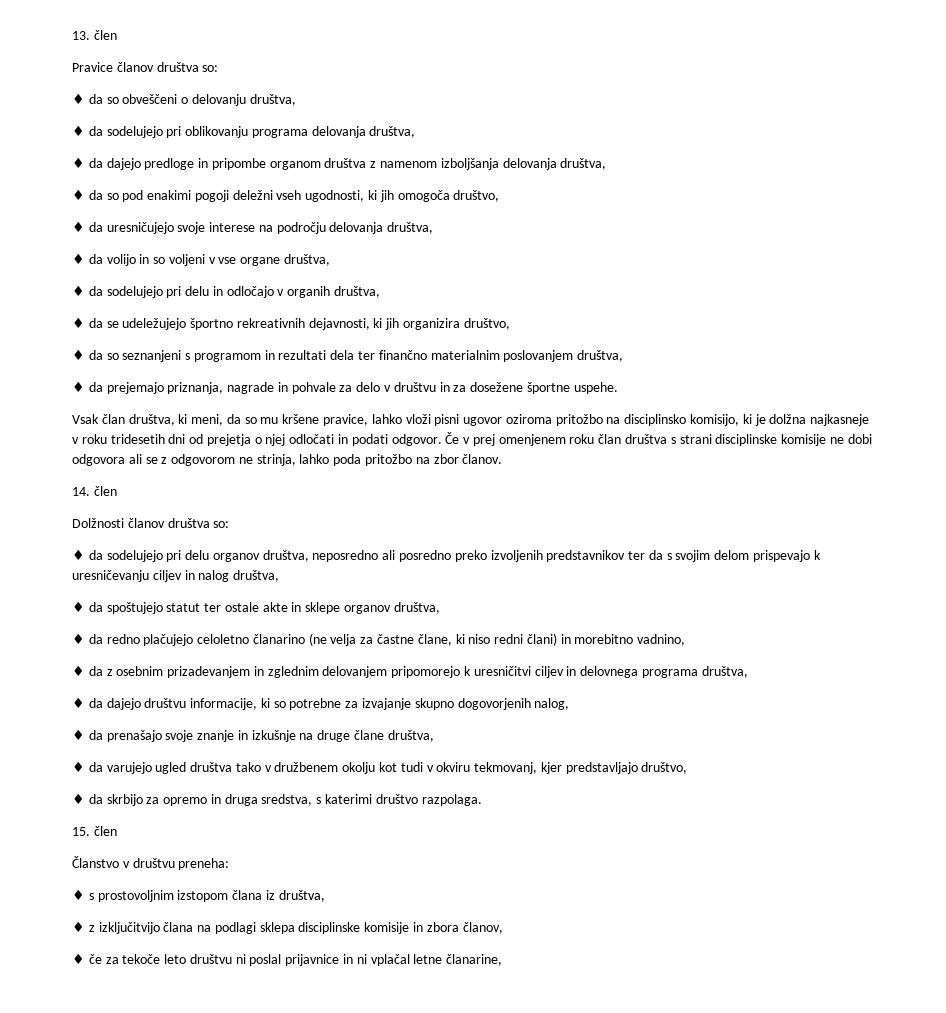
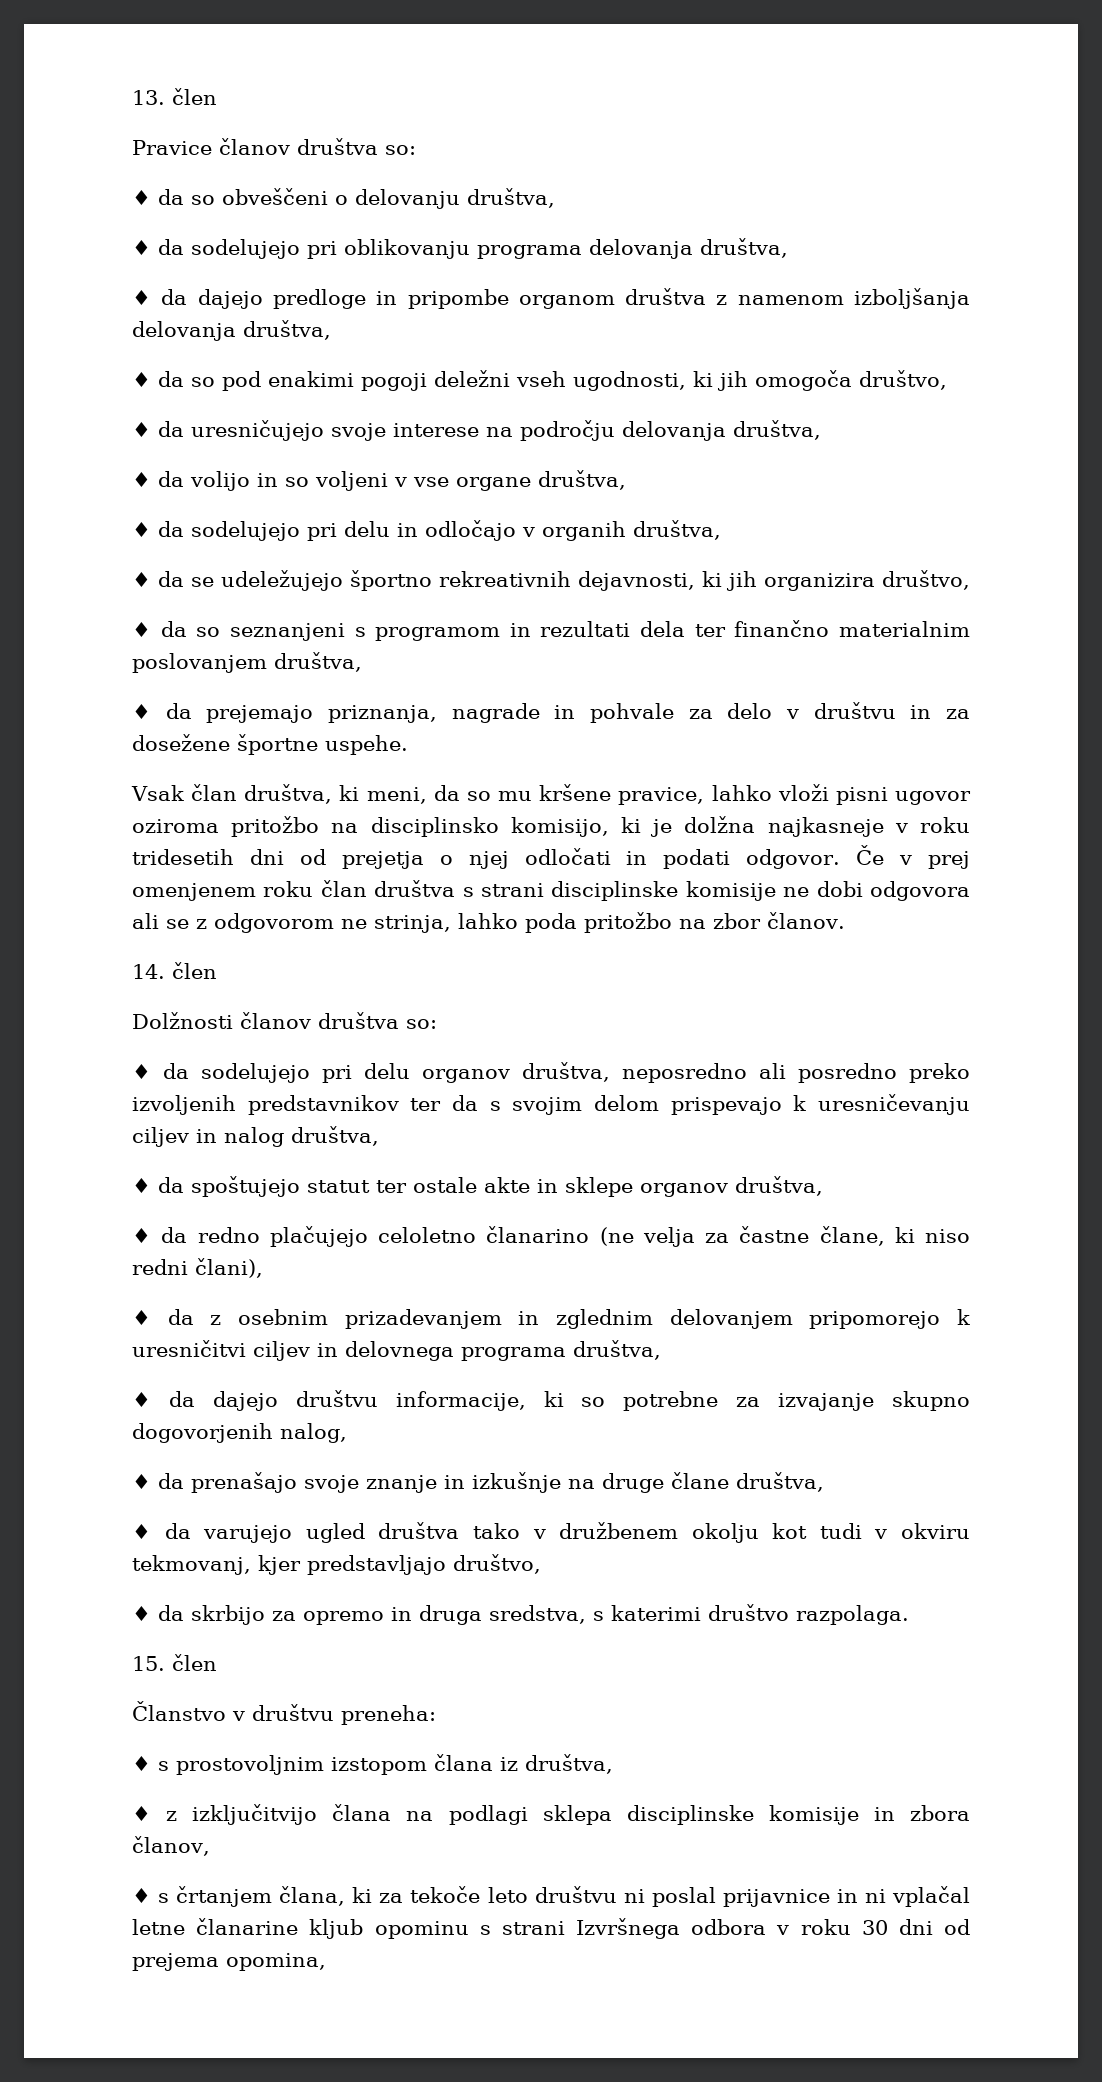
[526,633,686,646] člani) in morebitno vadnino, -> [195,1258,263,1278] člani),
[88,954,102,964] če -> [158,1886,373,1907] s črtanjem člana, ki
[446,954,503,966] članarine, -> [196,1918,970,1939] [132,1953,326,1971] članarine kljub opominu s strani Izvršnega odbora v roku 30 dni od prejema opomina,

